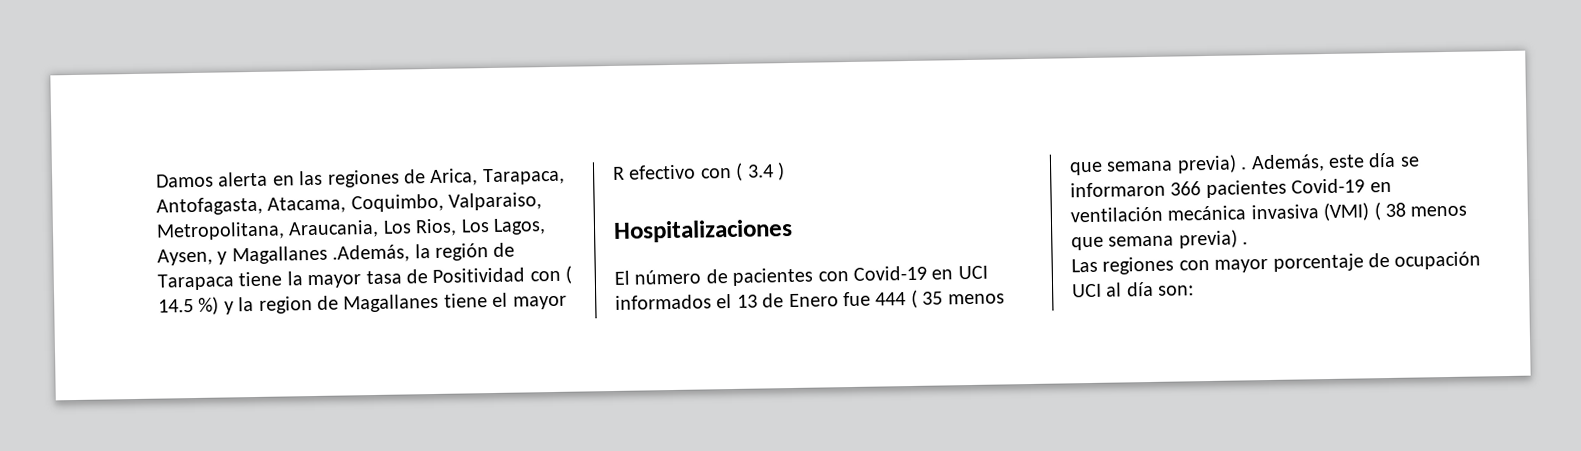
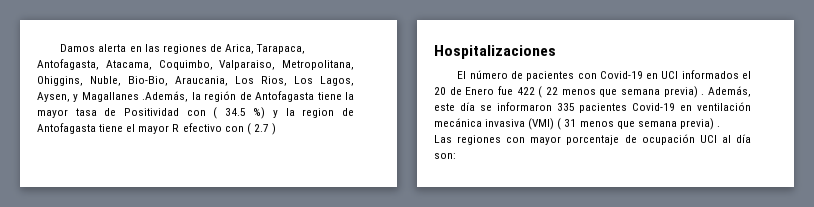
(285, 231) none -> [37,76,168,86] Ohiggins, Nuble, Bio-Bio,
[157,273,234,291] Tarapaca -> [255,91,315,102] Antofagasta
[158,299,194,313] 14.5 -> [224,108,246,116] 34.5
[343,293,440,313] Magallanes -> [37,123,96,134] Antofagasta
[746,164,774,178] 3.4 -> [253,124,269,132] 2.7
[736,294,758,308] 13 -> [434,87,446,95] 20
[875,289,944,309] 444 ( 35 -> [516,86,558,98] 422 ( 22
[1170,181,1202,196] 366 -> [556,103,575,111] 335
[1385,202,1406,218] 38 -> [564,119,577,127] 31

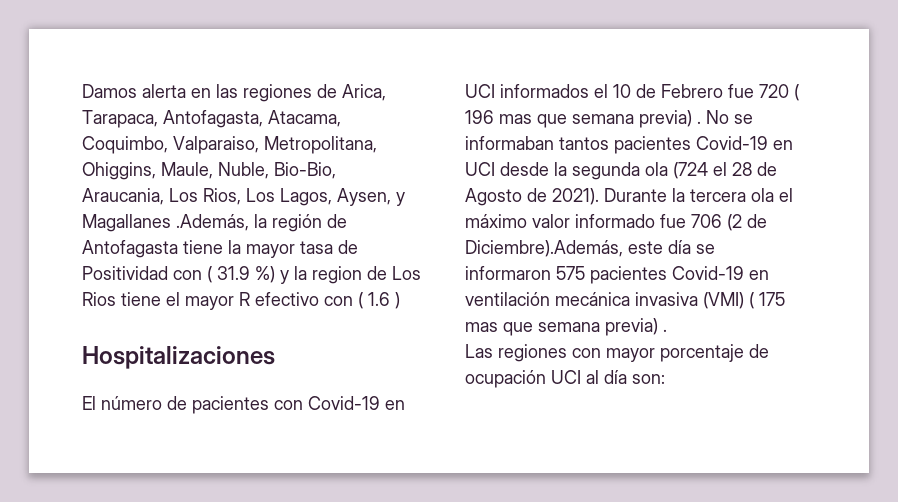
(83, 81) none -> [161,162,213,179] Maule,
[224,108,246,116] 34.5 -> [217,266,250,280] 31.9
[37,123,96,134] Antofagasta -> [392,266,421,280] [82,292,116,306] Los Rios
[253,124,269,132] 2.7 -> [368,292,390,306] 1.6
[434,86,751,98] 20 de Enero fue 422 ( 22 menos que semana previa) . Además, -> [613,84,799,101] [465,110,753,128] [465,136,793,154] [465,162,777,180] [465,188,793,206] [465,214,767,231] [465,240,623,257] 10 de Febrero fue 720 ( 196 mas que semana previa) . No se informaban tantos pacientes Covid-19 en UCI desde la segunda ola (724 el 28 de Agosto de 2021). Durante la tercera ola el máximo valor informado fue 706 (2 de Diciembre).Además,
[556,103,575,111] 335 -> [556,266,585,280] 575
[564,119,614,127] 31 menos -> [759,292,785,306] [465,322,498,332] 175 mas

